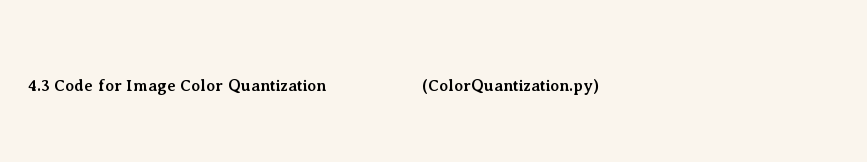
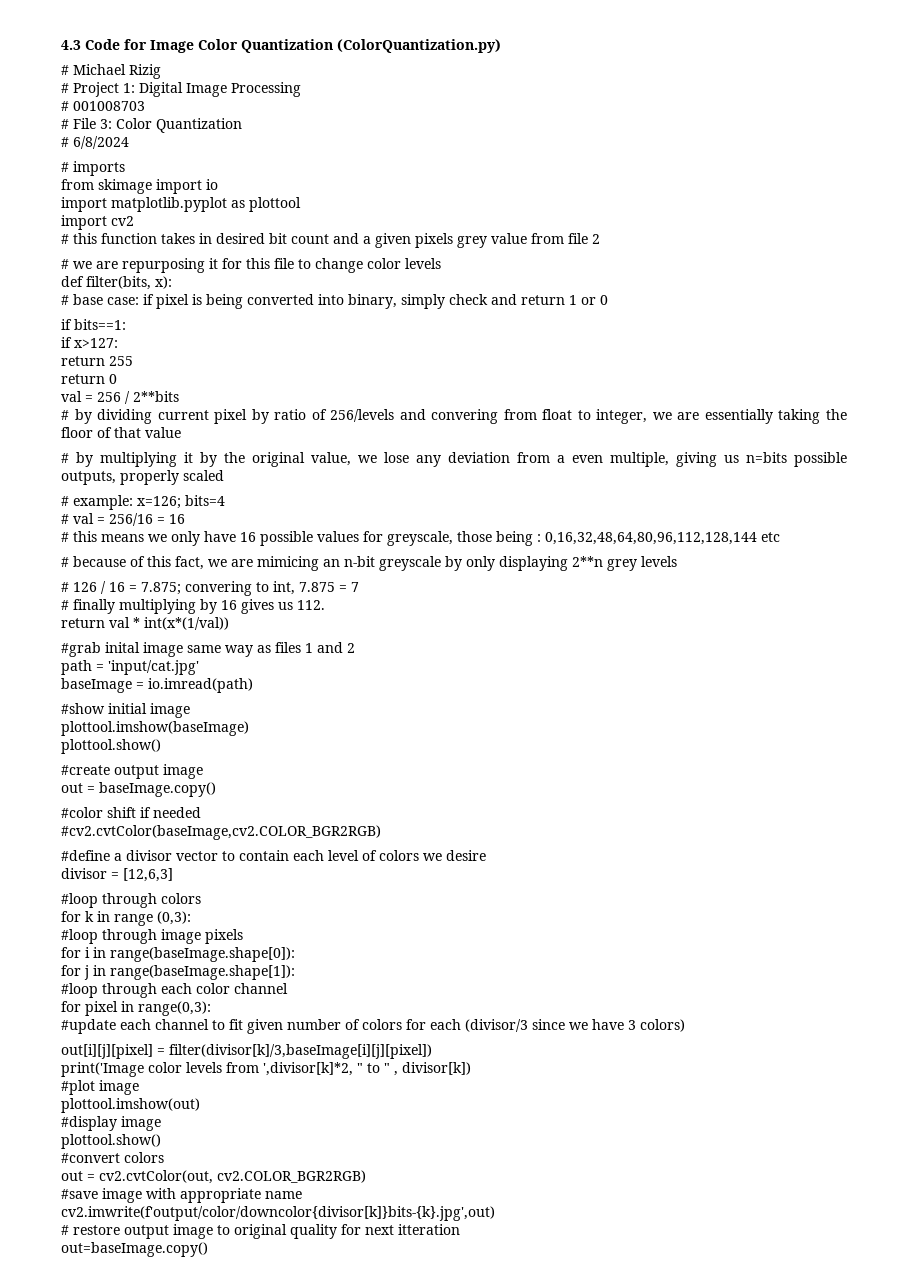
(599, 87) none -> [61,64,161,79] [61,82,301,97] [61,101,145,111] [61,118,242,133] [61,136,129,149] [61,161,125,176] [61,179,218,194] [61,197,301,212] [61,215,134,230] [61,233,600,248] [61,258,441,273] [61,276,172,290] [61,294,608,309] [61,319,126,330] [61,337,118,348] [61,356,133,366] [61,374,117,384] [61,391,179,404] [61,409,847,424] [61,427,181,438] [61,452,847,467] [61,470,224,485] [61,495,225,510] [61,513,185,526] [61,531,780,546] [61,556,677,571] [61,581,359,596] [61,599,325,614] [61,617,229,630] [61,642,355,657] [61,660,199,675] [61,678,253,693] [61,703,190,718] [61,721,249,736] [61,739,161,754] [61,764,203,779] [61,782,216,797] [61,807,201,818] [61,825,381,840] [61,850,486,861] [61,868,173,882] [61,893,201,908] [61,911,191,926] [61,929,243,944] [61,947,295,962] [61,965,295,980] [61,983,288,998] [61,1001,211,1016] [61,1019,685,1034] [61,1044,432,1059] [61,1062,471,1077] [61,1080,139,1095] [61,1098,200,1113] [61,1116,161,1131] [61,1134,161,1149] [61,1152,164,1163] [61,1170,366,1184] [61,1188,302,1203] [61,1206,495,1221] [61,1224,460,1239] [61,1242,208,1257] // # Michael Rizig // # Project 1: Digital Image Processing // # 001008703 // # File 3: Color Quantization // # 6/8/2024 // # imports // from skimage import io // import matplotlib.pyplot as plottool // import cv2 // # this function takes in desired bit count and a given pixels grey value from file 2 // # we are repurposing it for this file to change color levels // def filter(bits, x): // # base case: if pixel is being converted into binary, simply check and return 1 or 0 // if bits==1: // if x>127: // return 255 // return 0 // val = 256 / 2**bits // # by dividing current pixel by ratio of 256/levels and convering from float to integer, we are essentially taking the floor of that value // # by multiplying it by the original value, we lose any deviation from a even multiple, giving us n=bits possible outputs, properly scaled // # example: x=126; bits=4 // # val = 256/16 = 16 // # this means we only have 16 possible values for greyscale, those being : 0,16,32,48,64,80,96,112,128,144 etc // # because of this fact, we are mimicing an n-bit greyscale by only displaying 2**n grey levels // # 126 / 16 = 7.875; convering to int, 7.875 = 7 // # finally multiplying by 16 gives us 112. // return val * int(x*(1/val)) // #grab inital image same way as files 1 and 2 // path = 'input/cat.jpg' // baseImage = io.imread(path) // #show initial image // plottool.imshow(baseImage) // plottool.show() // #create output image // out = baseImage.copy() // #color shift if needed // #cv2.cvtColor(baseImage,cv2.COLOR_BGR2RGB) // #define a divisor vector to contain each level of colors we desire // divisor = [12,6,3] // #loop through colors // for k in range (0,3): // #loop through image pixels // for i in range(baseImage.shape[0]): // for j in range(baseImage.shape[1]): // #loop through each color channel // for pixel in range(0,3): // #update each channel to fit given number of colors for each (divisor/3 since we have 3 colors) // out[i][j][pixel] = filter(divisor[k]/3,baseImage[i][j][pixel]) // print('Image color levels from ',divisor[k]*2, " to " , divisor[k]) // #plot image // plottool.imshow(out) // #display image // plottool.show() // #convert colors // out = cv2.cvtColor(out, cv2.COLOR_BGR2RGB) // #save image with appropriate name // cv2.imwrite(f'output/color/downcolor{divisor[k]}bits-{k}.jpg',out) // # restore output image to original quality for next itteration // out=baseImage.copy()

